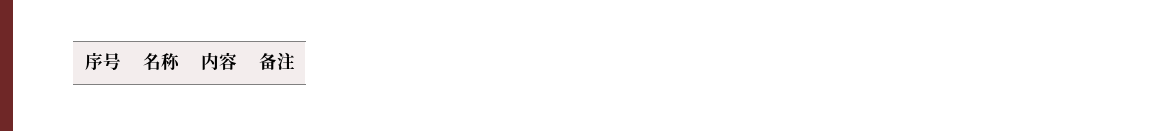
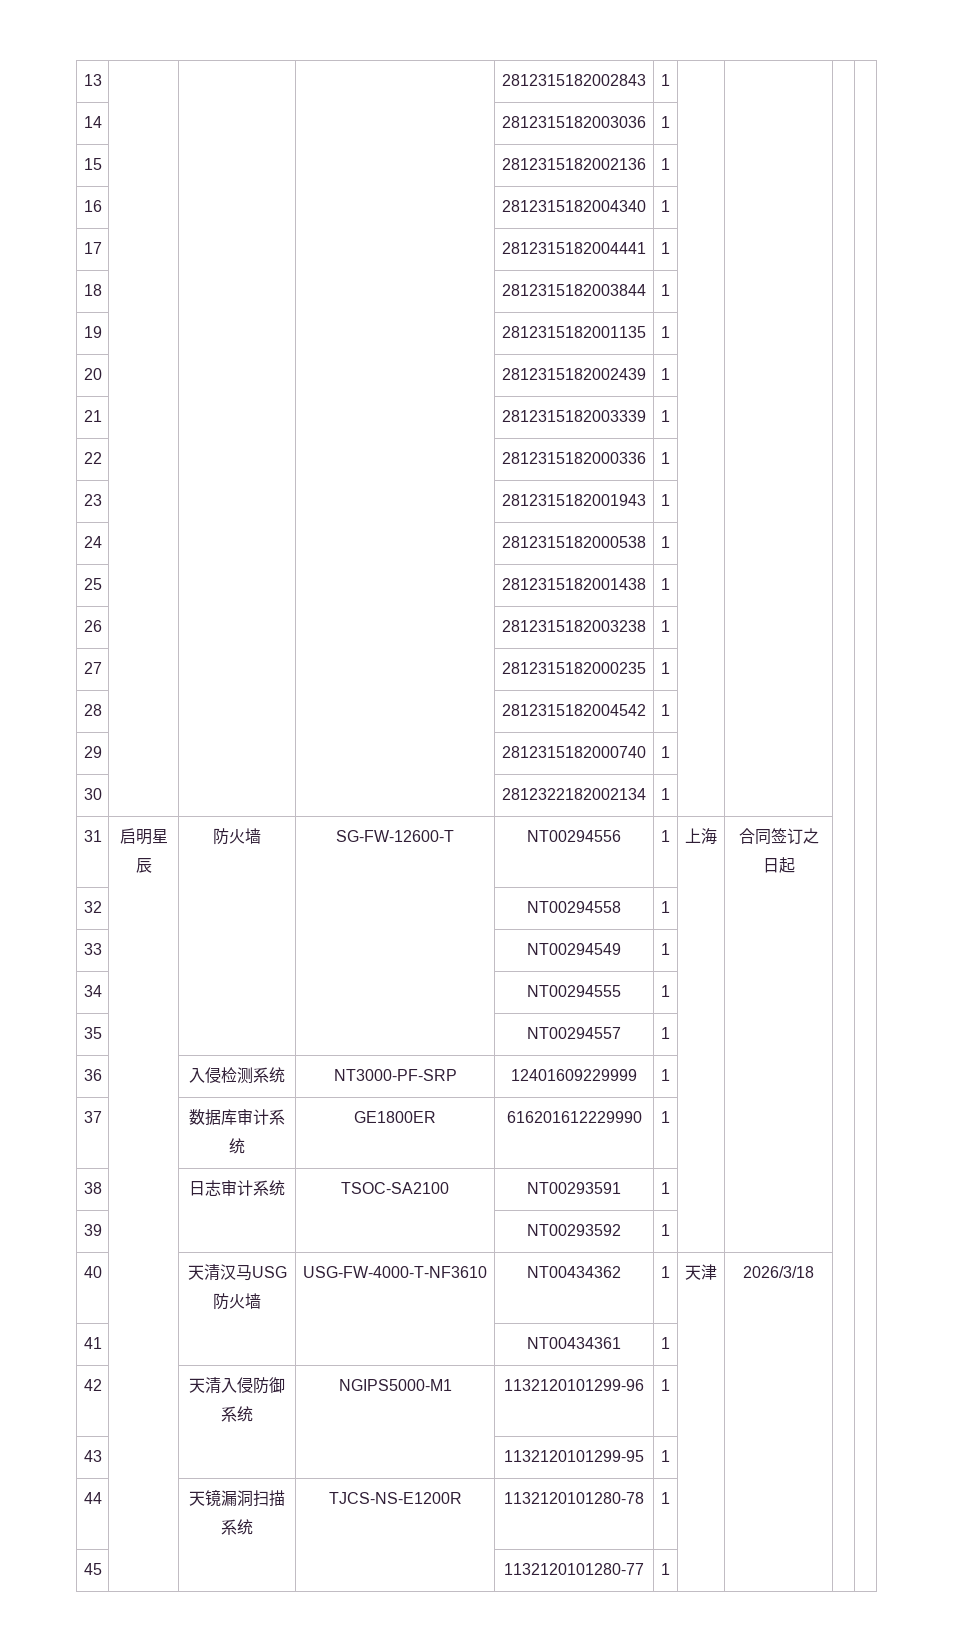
[84,52,121,70] [142,53,180,70] [200,52,237,70] [258,52,295,70] 序号 | 名称 | 内容 | 备注 -> [83,74,102,86] [502,74,646,86] [661,74,670,86] [83,116,102,128] [502,116,646,128] [661,116,670,128] [83,158,102,170] [502,158,646,170] [661,158,670,170] [83,200,102,212] [502,200,646,212] [661,200,670,212] [83,242,102,254] [502,242,646,254] [661,242,670,254] [83,284,102,296] [502,284,646,296] [661,284,670,296] [83,326,102,338] [502,326,646,338] [661,326,670,338] [83,368,102,380] [502,368,646,380] [661,368,670,380] [83,410,102,422] [502,410,646,422] [661,410,670,422] [83,452,102,464] [502,452,646,464] [661,452,670,464] [83,494,102,506] [502,494,646,506] [661,494,670,506] [83,536,102,548] [502,536,646,548] [661,536,670,548] [83,578,102,590] [502,578,646,590] [661,578,670,590] [83,620,102,632] [502,620,646,632] [661,620,670,632] [83,662,102,674] [502,662,646,674] [661,662,670,674] [83,704,102,716] [502,704,646,716] [661,704,670,716] [83,746,102,758] [502,746,646,758] [661,746,670,758] [83,788,102,800] [502,788,646,800] [661,788,670,800] [83,830,102,842] [119,828,168,845] [135,858,152,873] [213,828,261,845] [336,830,454,842] [527,830,621,842] [661,830,670,842] [685,828,717,844] [738,828,819,845] [762,857,795,873] [83,901,102,913] [527,901,621,913] [661,901,670,913] [83,943,102,955] [527,943,621,955] [661,943,670,955] [83,985,102,997] [527,985,621,997] [661,985,670,997] [83,1027,102,1039] [527,1027,621,1039] [661,1027,670,1039] [83,1069,102,1081] [189,1067,285,1084] [333,1069,457,1081] [511,1069,637,1081] [661,1069,670,1081] [83,1111,102,1123] [189,1109,285,1126] [229,1138,245,1154] [354,1111,436,1123] [506,1111,642,1123] [661,1111,670,1123] [83,1182,102,1194] [189,1180,285,1196] [341,1182,449,1194] [527,1182,621,1194] [661,1182,670,1194] [83,1224,102,1236] [527,1224,621,1236] [661,1224,670,1236] [83,1266,102,1278] [187,1264,287,1281] [213,1293,261,1310] [303,1266,487,1278] [527,1266,621,1278] [661,1266,670,1278] [685,1264,717,1280] [743,1266,814,1278] [83,1337,102,1349] [527,1337,621,1349] [661,1337,670,1349] [83,1379,102,1391] [189,1377,285,1394] [221,1406,253,1422] [338,1379,452,1391] [504,1379,644,1391] [661,1379,670,1391] [83,1450,102,1462] [504,1450,644,1462] [661,1450,670,1462] [83,1492,102,1504] [189,1489,285,1507] [221,1519,253,1535] [328,1492,462,1504] [504,1492,644,1504] [661,1492,670,1504] [83,1563,102,1575] [504,1563,644,1575] [661,1563,670,1575] 13 | | | | 2812315182002843 | 1 | | | | // 14 | | | | 2812315182003036 | 1 | | | | // 15 | | | | 2812315182002136 | 1 | | | | // 16 | | | | 2812315182004340 | 1 | | | | // 17 | | | | 2812315182004441 | 1 | | | | // 18 | | | | 2812315182003844 | 1 | | | | // 19 | | | | 2812315182001135 | 1 | | | | // 20 | | | | 2812315182002439 | 1 | | | | // 21 | | | | 2812315182003339 | 1 | | | | // 22 | | | | 2812315182000336 | 1 | | | | // 23 | | | | 2812315182001943 | 1 | | | | // 24 | | | | 2812315182000538 | 1 | | | | // 25 | | | | 2812315182001438 | 1 | | | | // 26 | | | | 2812315182003238 | 1 | | | | // 27 | | | | 2812315182000235 | 1 | | | | // 28 | | | | 2812315182004542 | 1 | | | | // 29 | | | | 2812315182000740 | 1 | | | | // 30 | | | | 2812322182002134 | 1 | | | | // 31 | 启明星辰 | 防火墙 | SG-FW-12600-T | NT00294556 | 1 | 上海 | 合同签订之日起 | | // 32 | | | | NT00294558 | 1 | | | | // 33 | | | | NT00294549 | 1 | | | | // 34 | | | | NT00294555 | 1 | | | | // 35 | | | | NT00294557 | 1 | | | | // 36 | | 入侵检测系统 | NT3000-PF-SRP | 12401609229999 | 1 | | | | // 37 | | 数据库审计系统 | GE1800ER | 616201612229990 | 1 | | | | // 38 | | 日志审计系统 | TSOC-SA2100 | NT00293591 | 1 | | | | // 39 | | | | NT00293592 | 1 | | | | // 40 | | 天清汉马USG防火墙 | USG-FW-4000-T-NF3610 | NT00434362 | 1 | 天津 | 2026/3/18 | | // 41 | | | | NT00434361 | 1 | | | | // 42 | | 天清入侵防御系统 | NGIPS5000-M1 | 1132120101299-96 | 1 | | | | // 43 | | | | 1132120101299-95 | 1 | | | | // 44 | | 天镜漏洞扫描系统 | TJCS-NS-E1200R | 1132120101280-78 | 1 | | | | // 45 | | | | 1132120101280-77 | 1 | | | |

